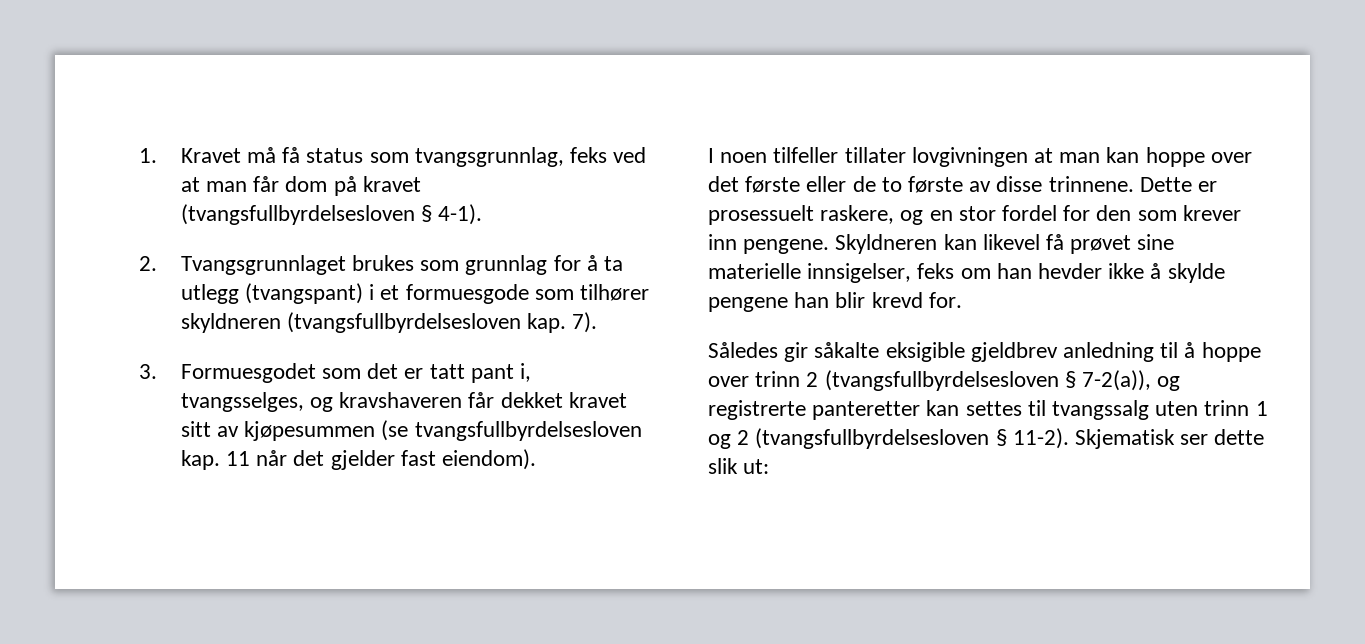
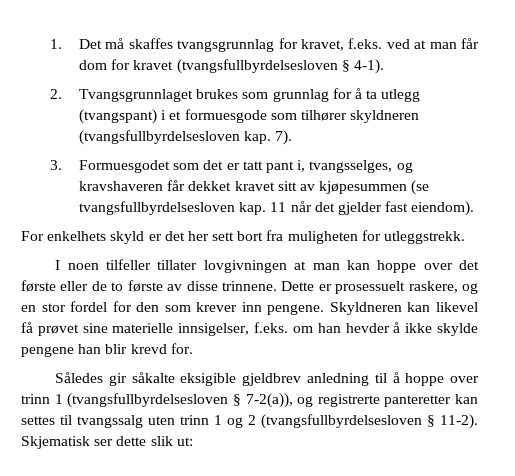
[180,147,608,167] Kravet må få status som tvangsgrunnlag, feks -> [79,38,383,52] Det må skaffes tvangsgrunnlag for kravet, f.eks.
[333,176,357,196] på -> [111,59,131,70] for
(537, 459) none -> [21,230,466,244] // For enkelhets skyld er det her sett bort fra muligheten for utleggstrekk.
[917,263,955,279] feks -> [254,322,289,333] f.eks.
[1108,263,1162,279] ikke å -> [393,322,433,333] å ikke
[806,372,819,387] 2 -> [54,394,63,404] 1

